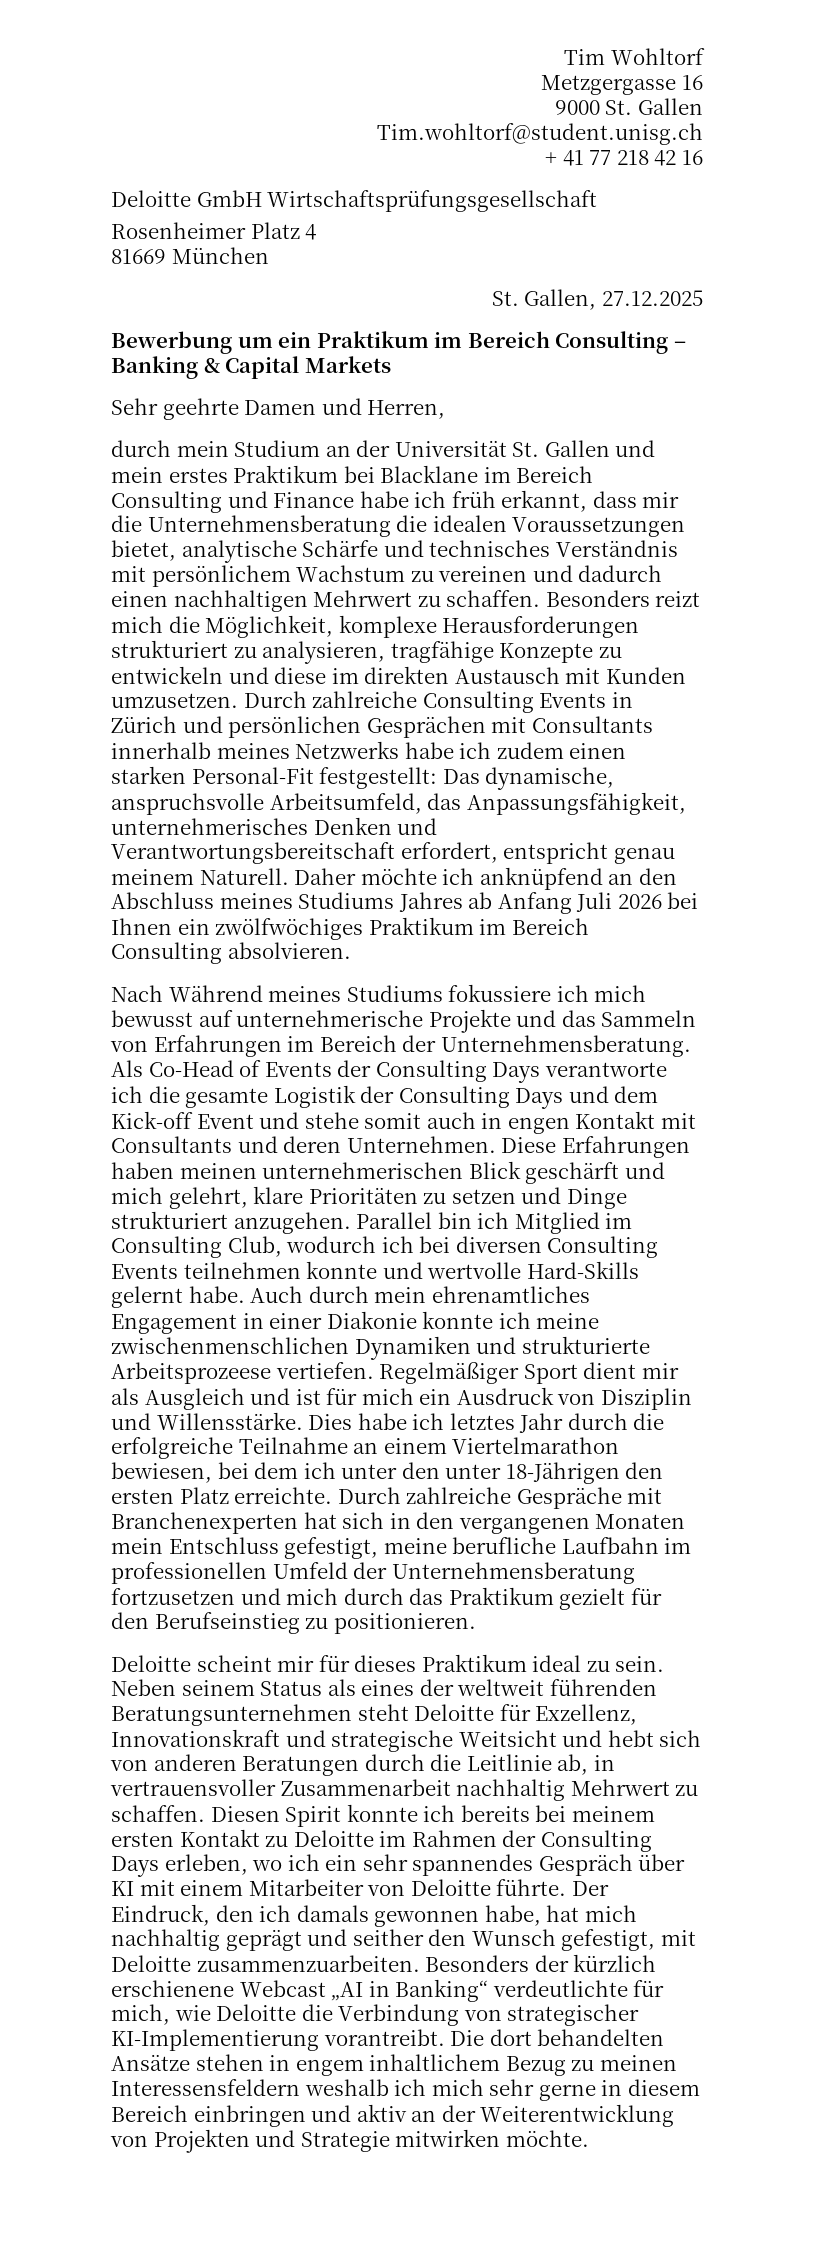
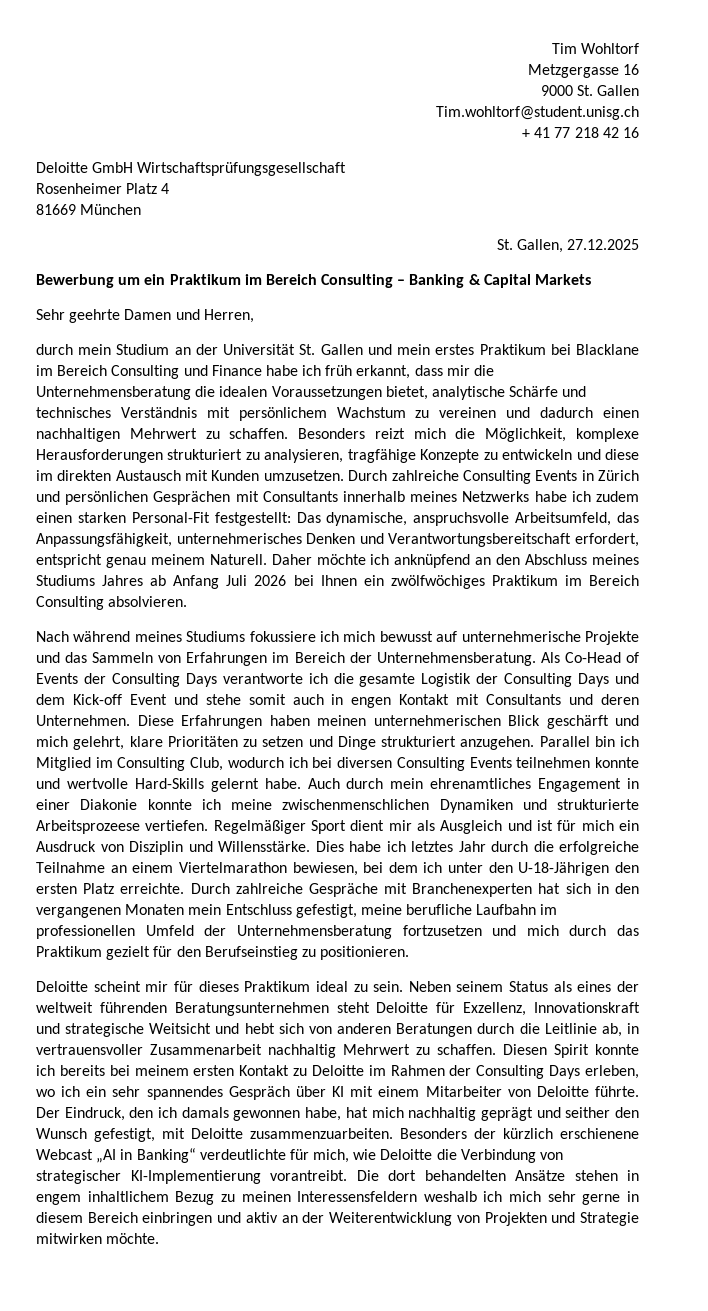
[168,985,263,1002] Während -> [73,631,131,642] während
[445,1462,620,1484] unter 18-Jährigen -> [518,862,610,876] U-18-Jährigen

